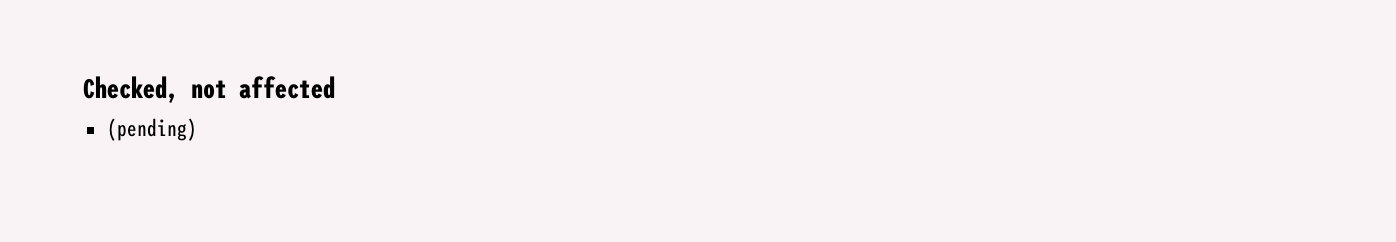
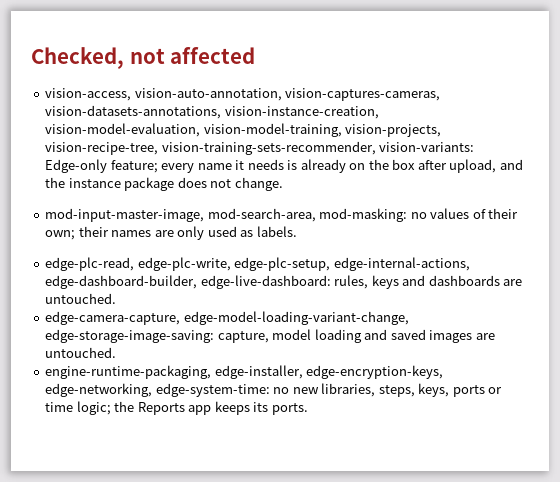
[106,118,197,141] (pending) -> [45,88,441,101] [45,105,379,119] [45,123,442,137] [45,141,475,155] [45,159,523,173] [45,177,283,191] [45,208,519,222] [45,226,297,240] [45,257,470,271] [45,275,523,289] [45,293,117,304] [45,311,409,325] [45,329,495,343] [45,347,117,358] [45,365,444,379] [45,383,503,397] [45,401,308,415] vision-access, vision-auto-annotation, vision-captures-cameras, vision-datasets-annotations, vision-instance-creation, vision-model-evaluation, vision-model-training, vision-projects, vision-recipe-tree, vision-training-sets-recommender, vision-variants: Edge-only feature; every name it needs is already on the box after upload, and the instance package does not change. // mod-input-master-image, mod-search-area, mod-masking: no values of their own; their names are only used as labels. // edge-plc-read, edge-plc-write, edge-plc-setup, edge-internal-actions, edge-dashboard-builder, edge-live-dashboard: rules, keys and dashboards are untouched. // edge-camera-capture, edge-model-loading-variant-change, edge-storage-image-saving: capture, model loading and saved images are untouched. // engine-runtime-packaging, edge-installer, edge-encryption-keys, edge-networking, edge-system-time: no new libraries, steps, keys, ports or time logic; the Reports app keeps its ports.

